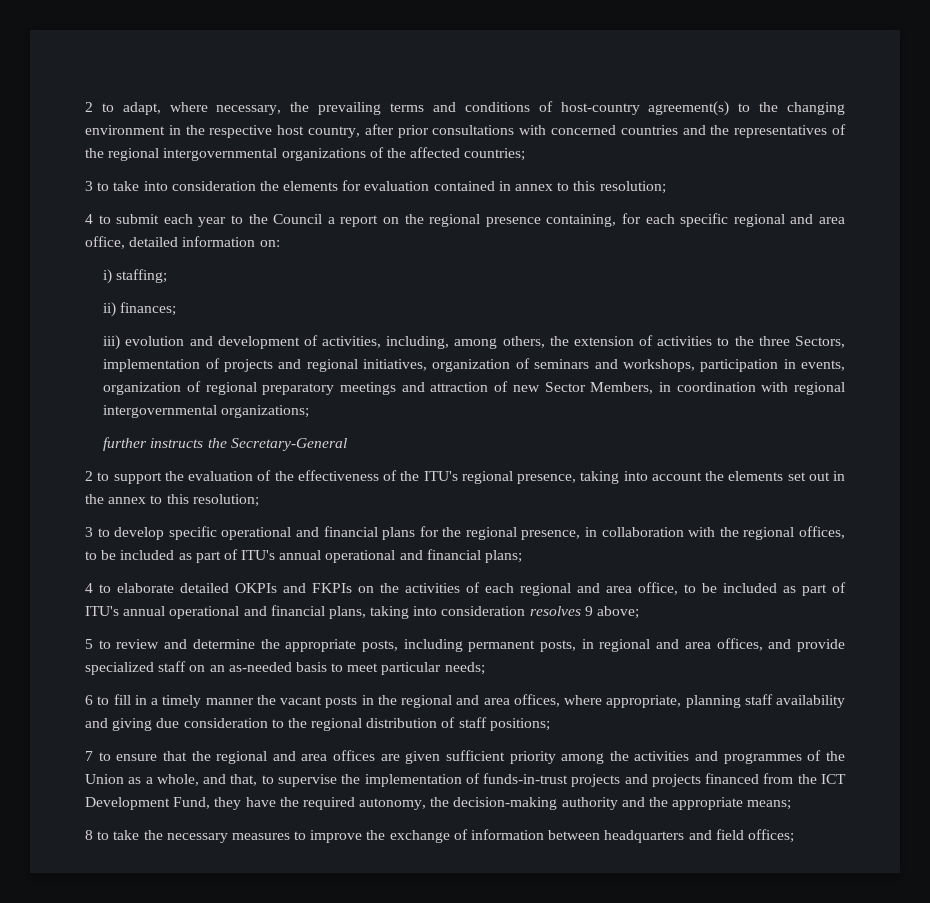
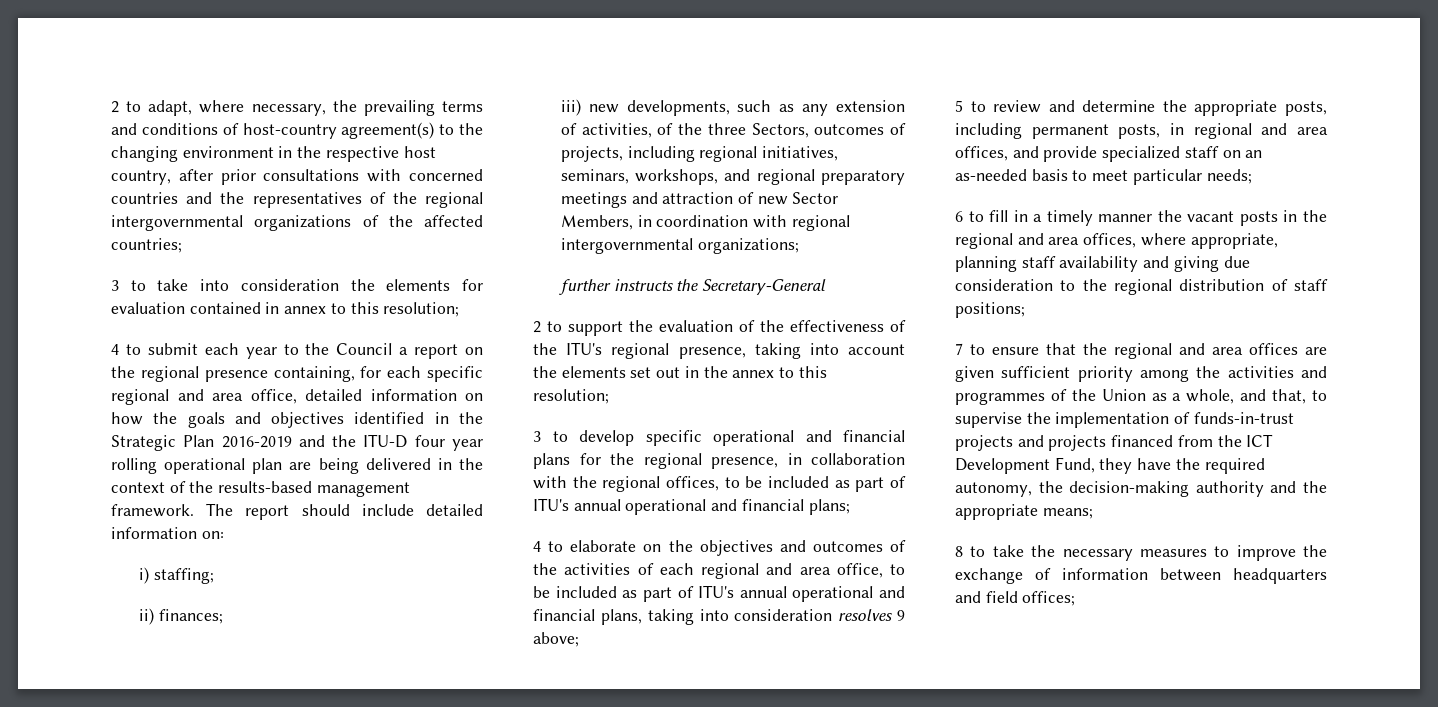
(256, 241) none -> [465,393,483,401] [111,412,483,428] [111,434,483,451] [111,458,483,474] [111,481,410,497] [111,503,483,520] [111,527,197,539] on how the goals and objectives identified in the Strategic Plan 2016-2019 and the ITU-D four year rolling operational plan are being delivered in the context of the results-based management framework. The report should include detailed information
[125,335,846,349] [103,358,845,372] [103,381,201,395] evolution and development of activities, including, among others, the extension of activities to the three Sectors, implementation of projects and regional initiatives, organization of seminars and workshops, participation in events, organization of -> [588,100,905,116] [560,123,906,138] [560,146,839,162] [560,169,751,185] new developments, such as any extension of activities, of the three Sectors, outcomes of projects, including regional initiatives, seminars, workshops, and
[180,583,374,593] detailed OKPIs and FKPIs on -> [643,540,906,556] on the objectives and outcomes of

